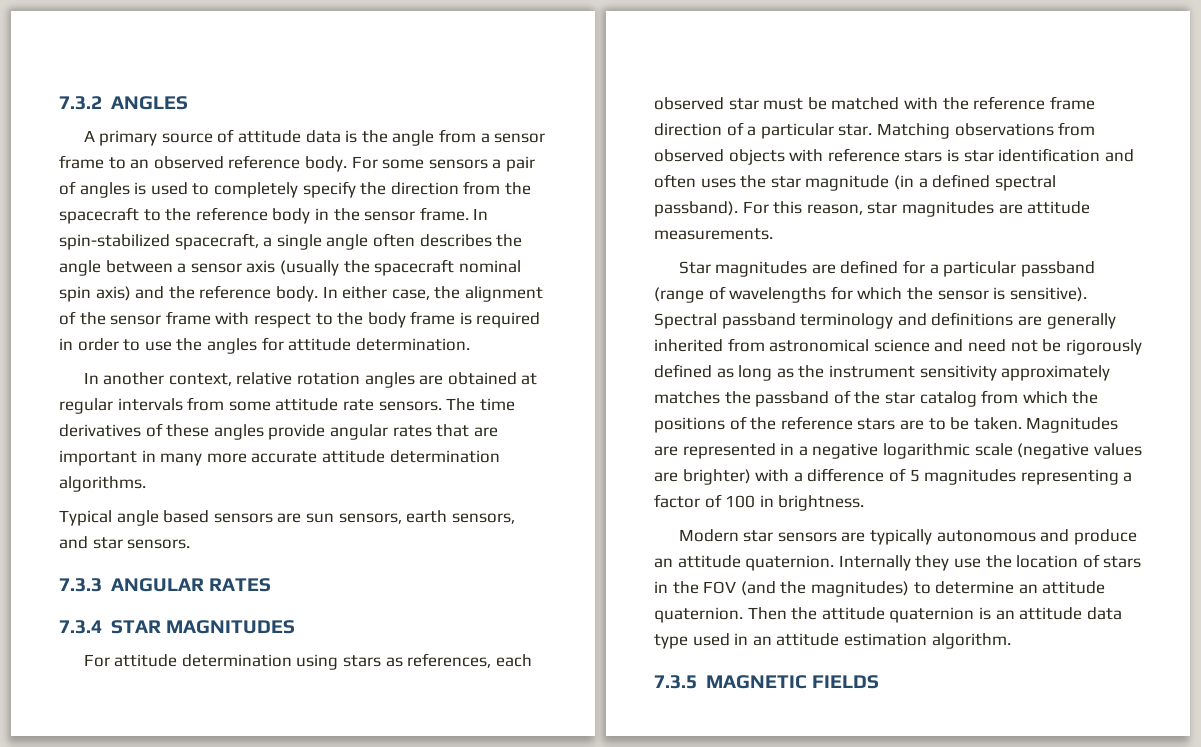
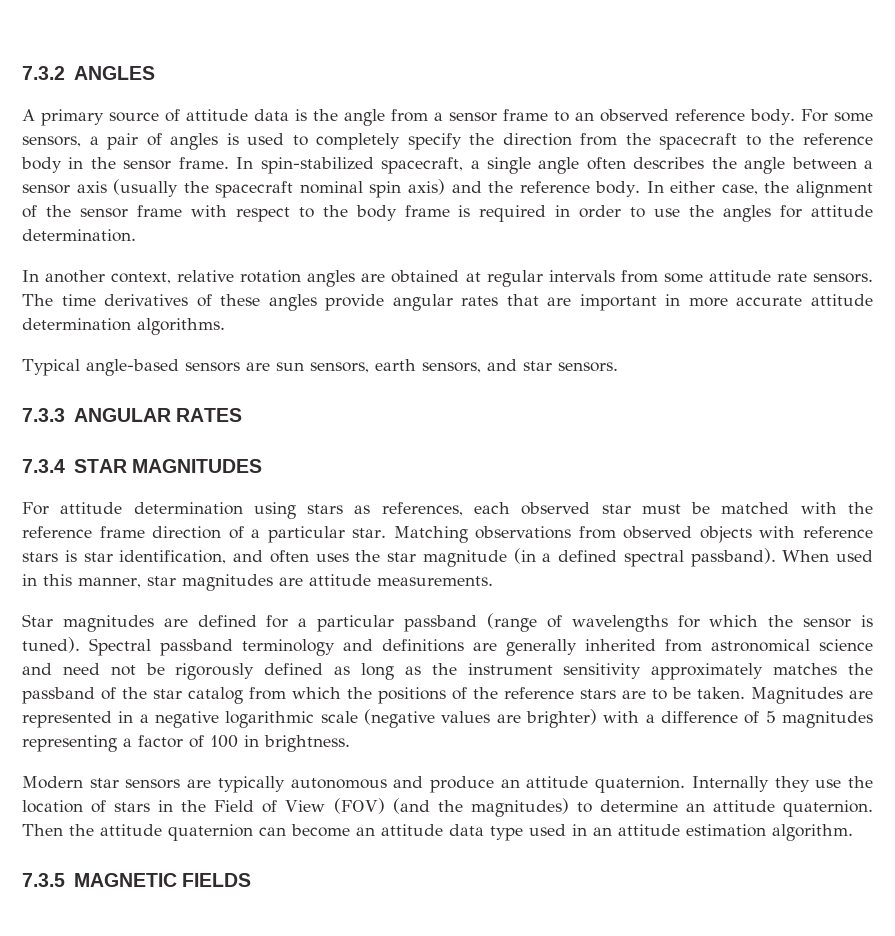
[428,159,488,169] sensors -> [22,136,81,147] sensors,
[160,453,203,466] many -> (681, 300) none
[116,510,210,526] angle based -> [85,359,179,376] angle-based
[998,148,1101,162] identification -> [119,550,227,564] identification,
[742,201,863,215] For this reason, -> [782,550,873,562] [22,574,141,588] When used in this manner,
[1009,287,1087,302] sensitive). -> [22,637,80,653] tuned).
[703,581,737,594] FOV -> [214,798,385,814] Field of View (FOV)
[978,607,991,620] is -> [259,824,350,837] can become

